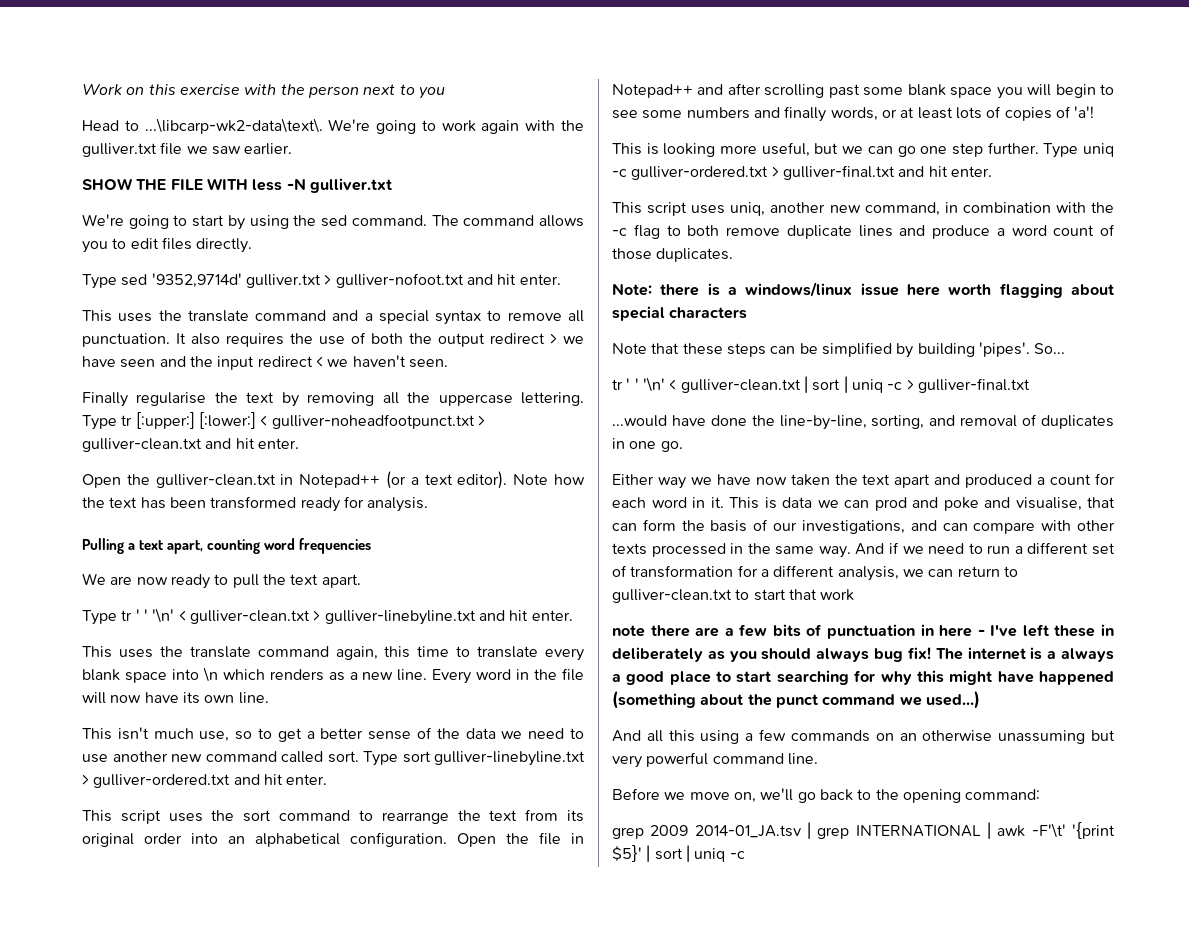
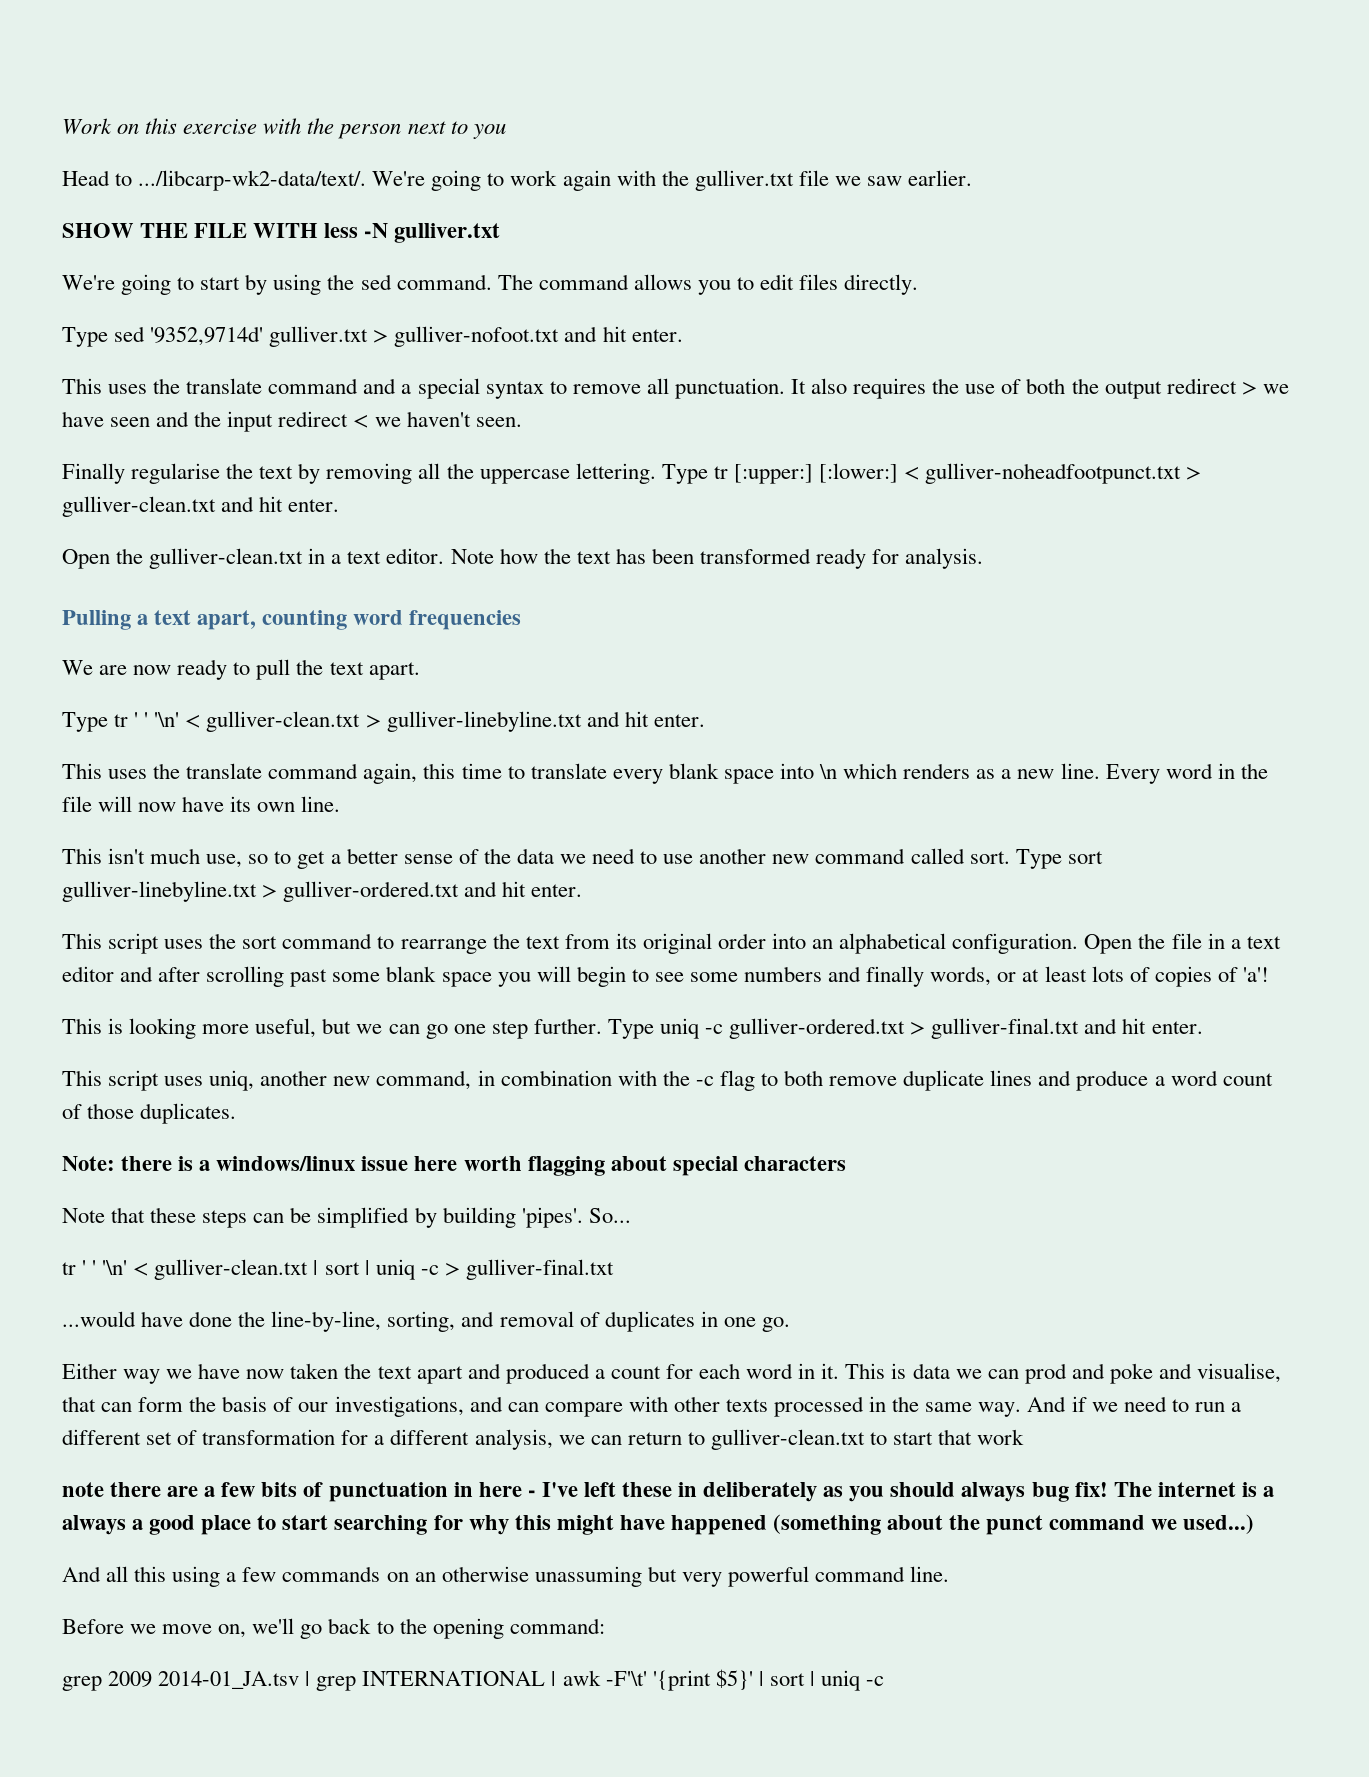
[144,118,323,134] ...\libcarp-wk2-data\text\. -> [138,170,367,191] .../libcarp-wk2-data/text/.
[299,471,508,489] Notepad++ (or a text editor). -> [331,548,445,564] a text editor.
[612,84,693,98] Notepad++ -> [1230,936,1281,949] [62,966,114,982] a text editor

